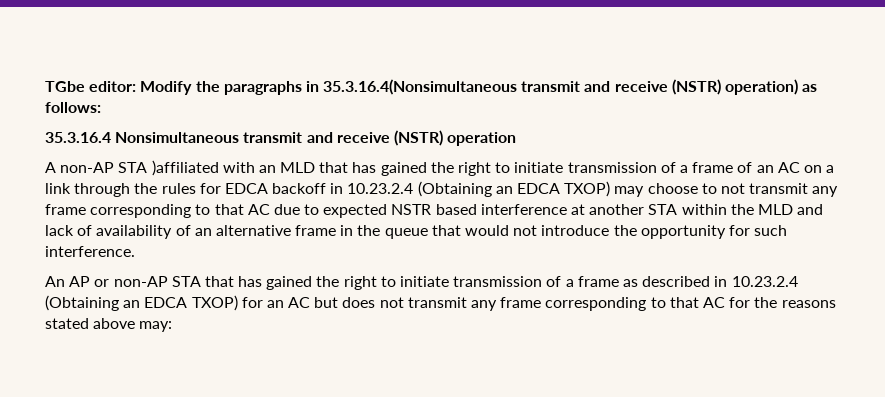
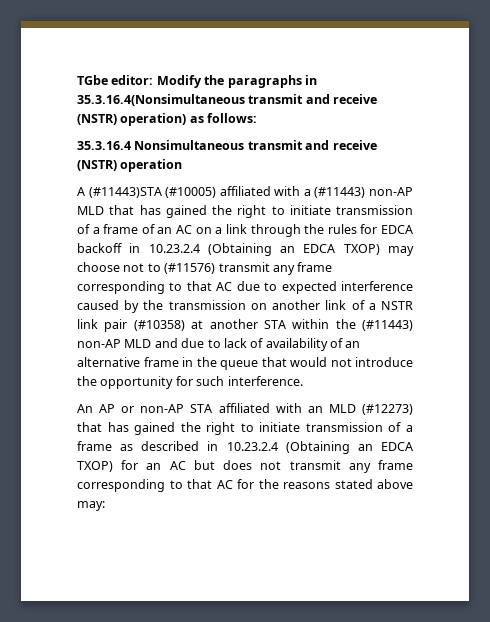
[60,160,276,176] non-AP STA )affiliated with an -> [88,186,413,198] (#11443)STA (#10005) affiliated with a (#11443) non-AP
[701,183,745,194] to not -> [123,263,216,274] not to (#11576)
[391,204,567,215] NSTR based interference -> [341,281,413,291] [77,300,414,313] [77,319,185,332] interference caused by the transmission on another link of a NSTR link pair (#10358)
[757,204,824,215] MLD and -> [362,320,413,331] [77,338,221,348] (#11443) non-AP MLD and due to
(201, 281) none -> [218,403,413,415] affiliated with an MLD (#12273)

